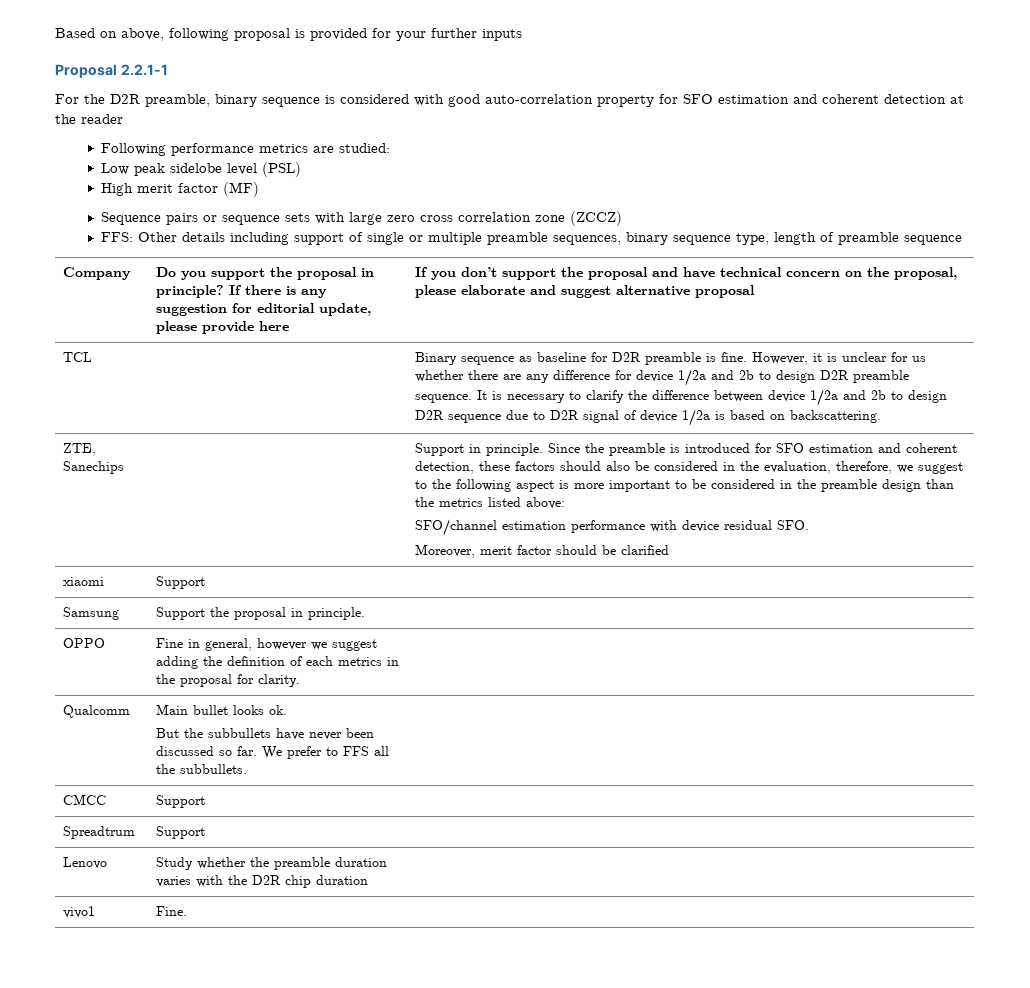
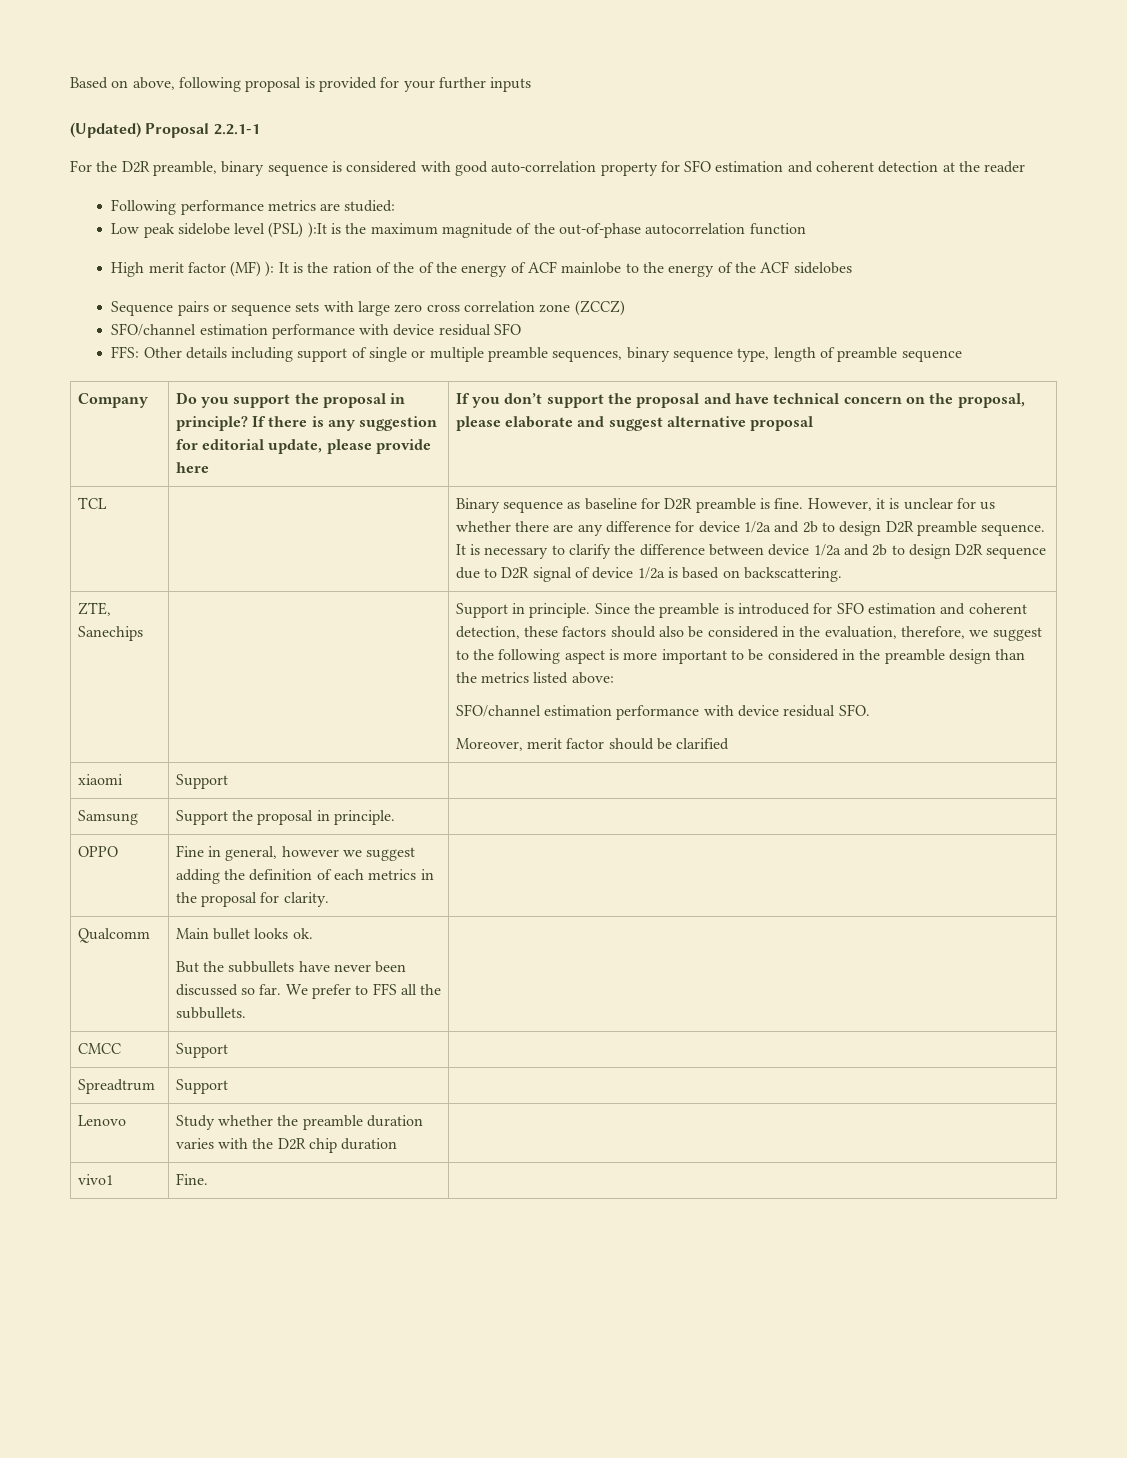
(522, 35) none -> [70,122,141,138] (Updated)
[101,182,260,197] // High merit factor (MF) -> [307,222,806,238] [111,261,852,277] ):It is the maximum magnitude of the out-of-phase autocorrelation function // High merit factor (MF) ): It is the ration of the of the energy of ACF mainlobe to the energy of the ACF sidelobes
(623, 218) none -> [111,323,522,339] // SFO/channel estimation performance with device residual SFO

